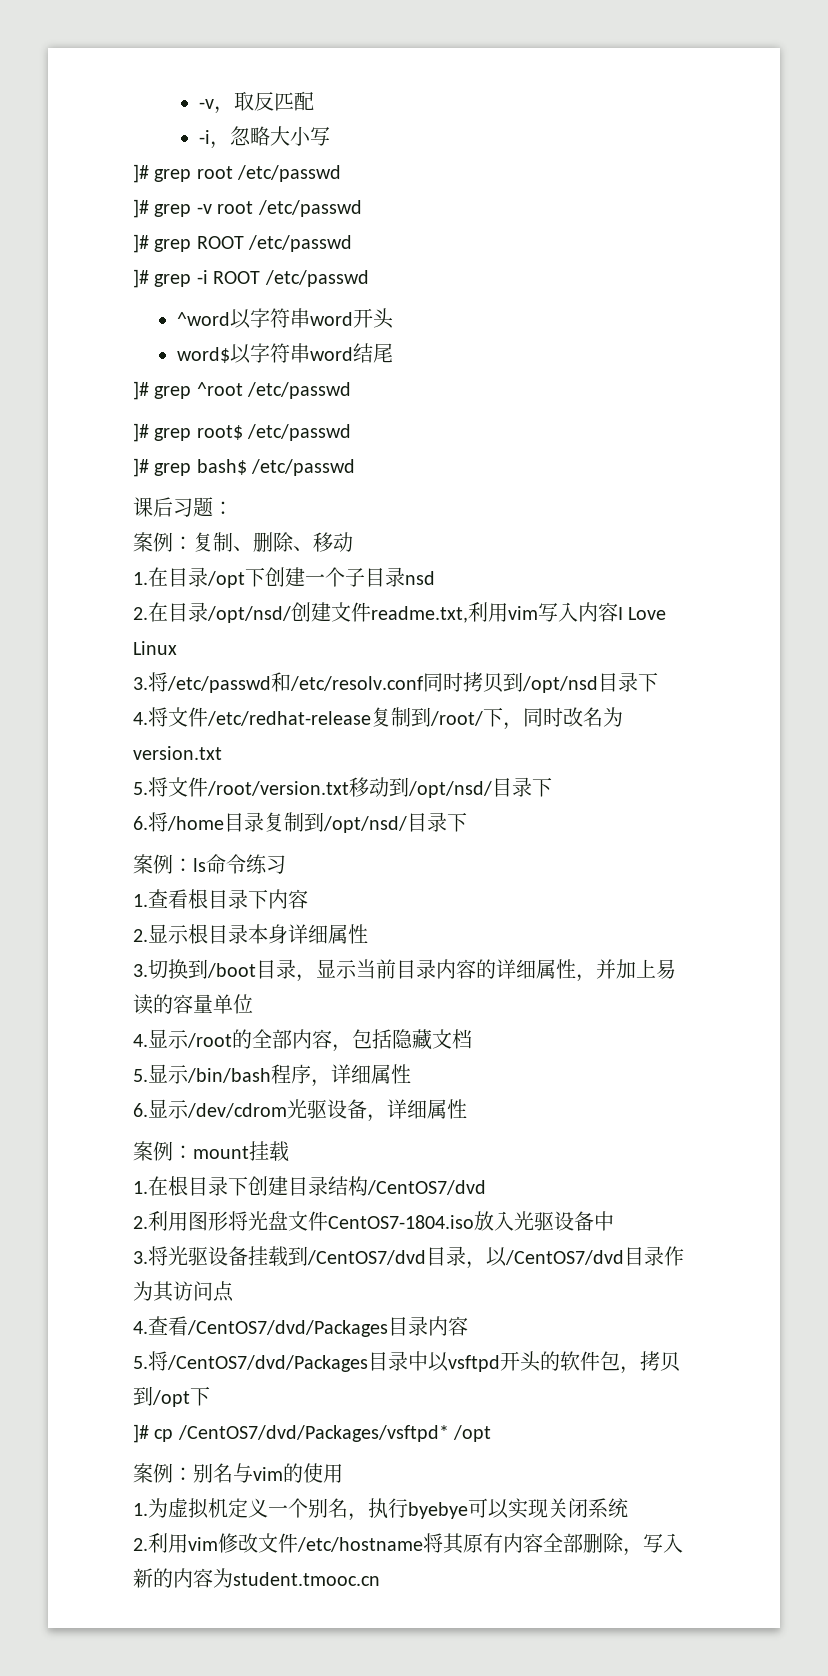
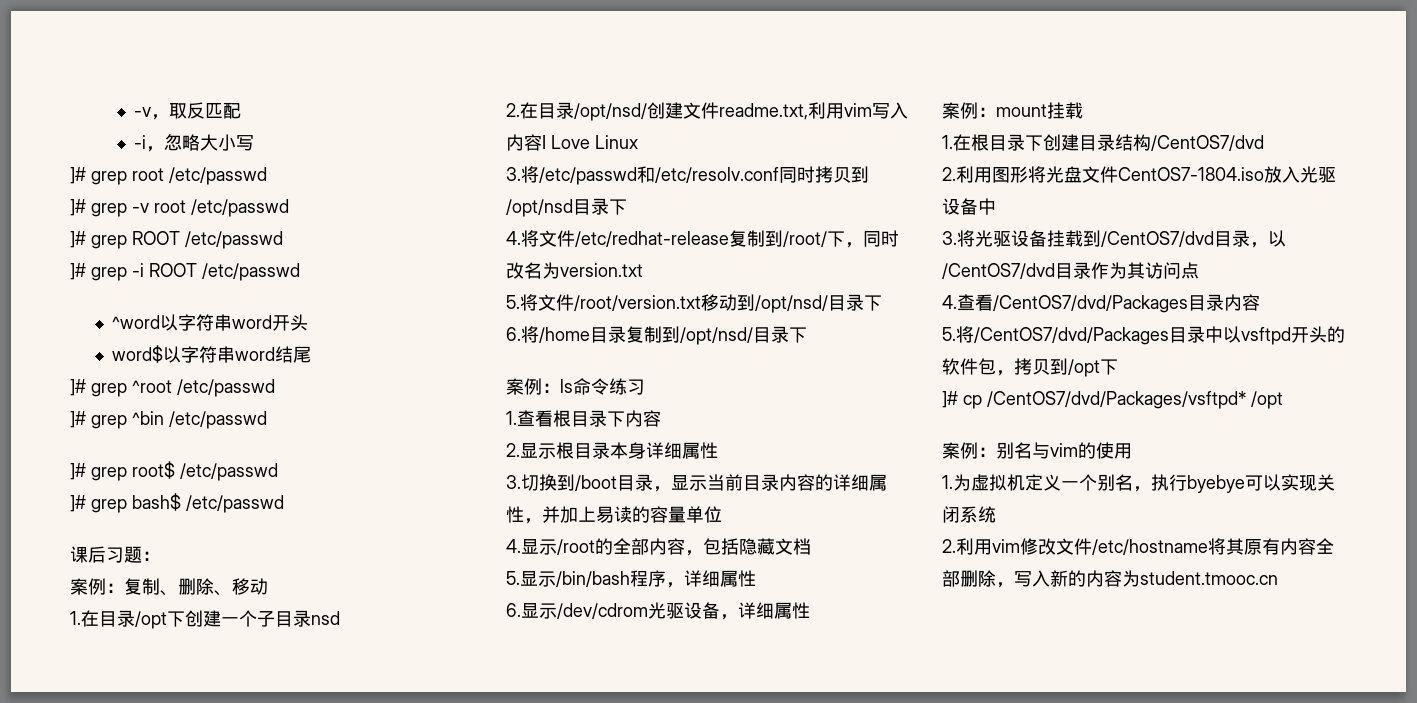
(352, 390) none -> [70,411,267,429] // ]# grep ^bin /etc/passwd

